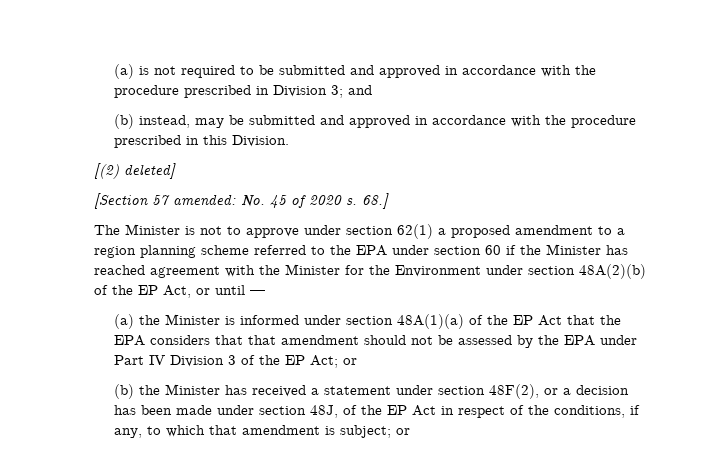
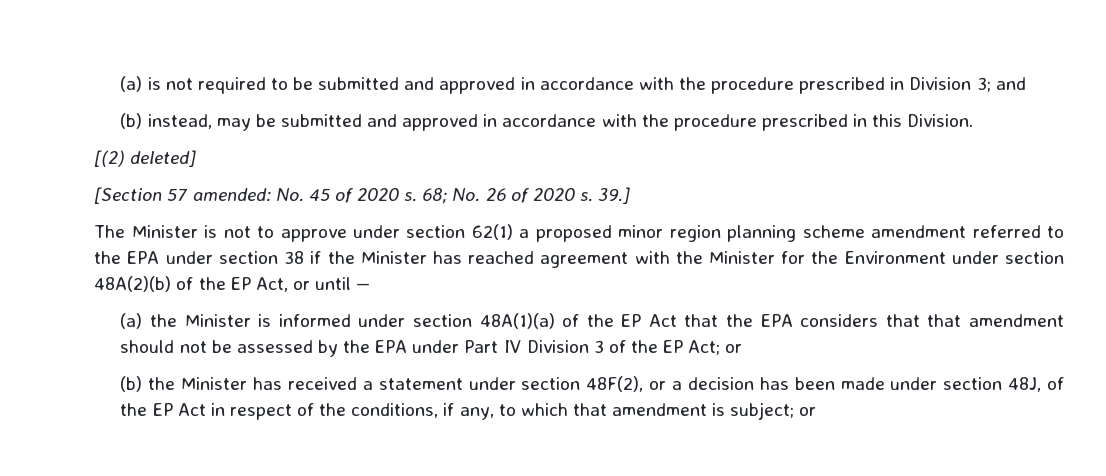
[361,193,389,209] 68.] -> [422,187,631,204] 68; No. 26 of 2020 s. 39.]
[514,225,625,235] amendment to a -> [618,225,664,238] minor
(249, 250) none -> [871,225,967,238] amendment
[484,245,501,255] 60 -> [284,251,305,264] 38

